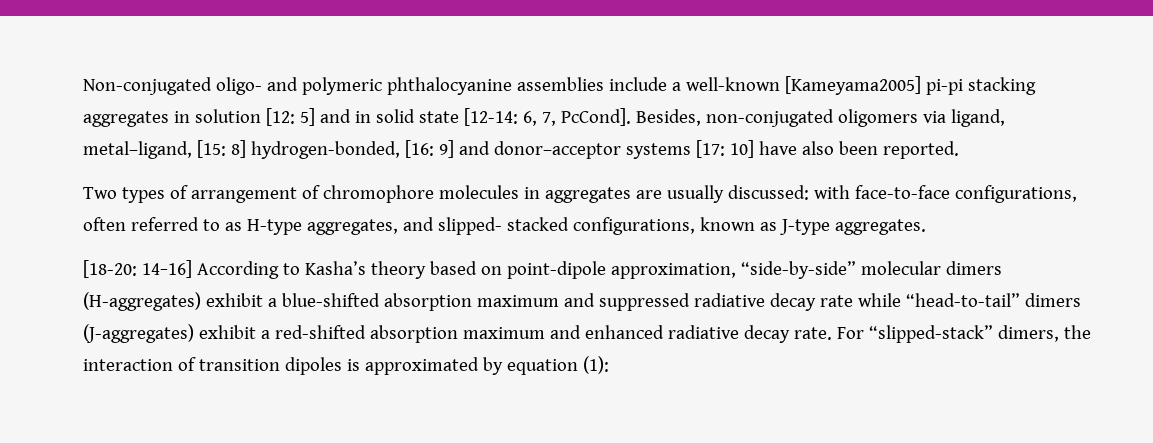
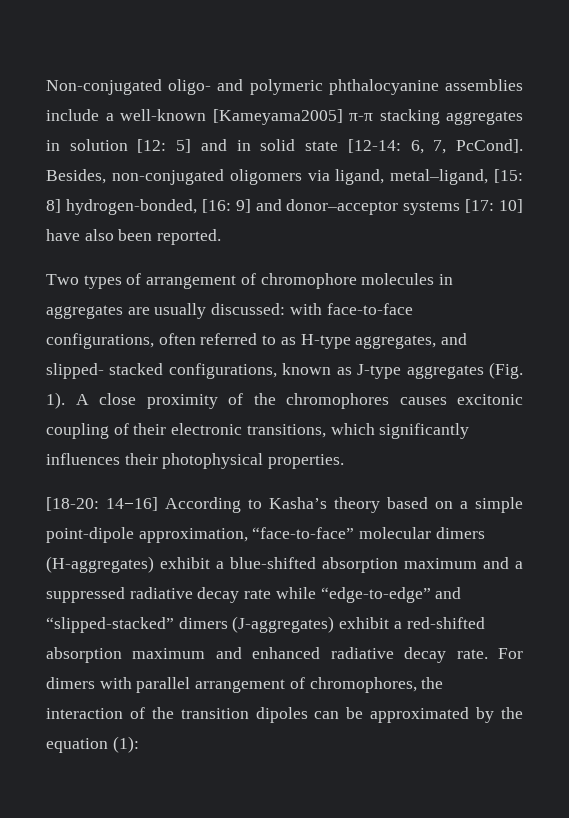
[925,79,963,95] pi-pi -> [349,113,373,121] π-π
[834,219,926,235] aggregates. -> [406,362,523,379] [46,392,523,409] [46,423,470,439] [46,453,345,469] aggregates (Fig. 1). A close proximity of the chromophores causes excitonic coupling of their electronic transitions, which significantly influences their photophysical properties.
(502, 270) none -> [460,497,523,513] a simple
[740,261,856,279] “side-by-side” -> [252,527,355,539] “face-to-face”
(595, 300) none -> [515,561,523,569] a
[905,293,1020,307] “head-to-tail” -> [320,587,462,603] [46,617,174,633] “edge-to-edge” and “slipped-stacked”
[868,325,1059,343] “slipped-stack” dimers, -> [46,677,417,693] dimers with parallel arrangement of chromophores,
(196, 364) none -> [151,707,174,719] the
[346,359,360,371] is -> [314,707,364,719] can be
(503, 366) none -> [501,707,524,719] the

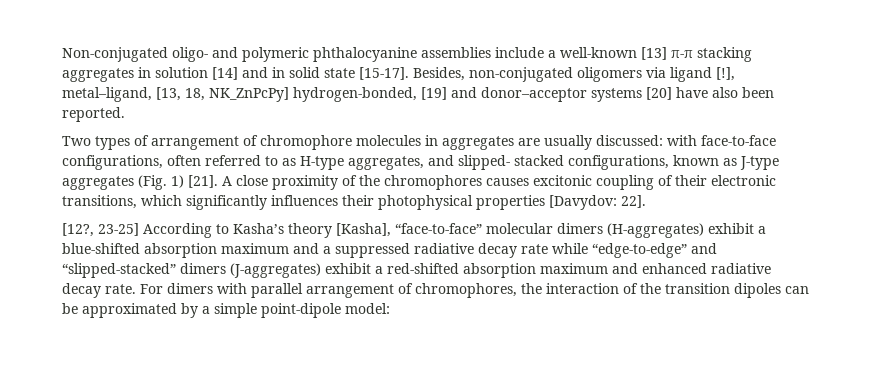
[212,109,343,125] [Kameyama2005] -> [641,47,667,60] [13]
[137,139,192,153] [12: 5] -> [212,67,238,80] [14]
[347,139,523,154] [46,169,523,185] [46,199,251,215] [12-14: 6, 7, PcCond]. Besides, non-conjugated oligomers via ligand, metal–ligand, [15: 8] hydrogen-bonded, [16: 9] -> [359,67,735,82] [62,87,447,102] [15-17]. Besides, non-conjugated oligomers via ligand [!], metal–ligand, [13, 18, NK_ZnPcPy] hydrogen-bonded, [19]
[465,199,523,213] [17: 10] -> [646,87,672,100] [20]
[46,392,65,409] 1). -> [171,175,218,188] 1) [21].
[268,454,345,469] [46,497,523,513] [46,527,248,543] properties. // [18-20: 14−16] According to Kasha’s theory based on a simple point-dipole approximation, -> [476,195,646,210] [62,223,391,238] properties [Davydov: 22]. // [12?, 23-25] According to Kasha’s theory [Kasha],
[501,707,524,719] [46,736,139,753] the equation (1): -> [202,303,390,318] a simple point-dipole model:

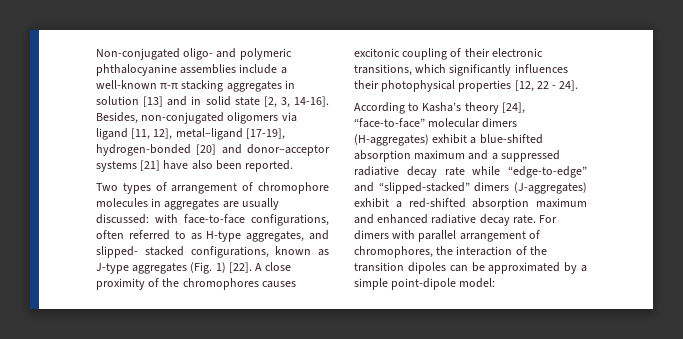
[641,47,667,60] [13] -> (157, 84) none
[212,67,238,80] [14] -> [143,96,164,107] [13]
[359,67,409,80] [15-17]. -> [263,96,329,108] [2, 3, 14-16].
[716,67,735,81] [62,87,447,102] [!], metal–ligand, [13, 18, NK_ZnPcPy] hydrogen-bonded, [19] -> [131,128,285,140] [96,144,217,156] [11, 12], metal–ligand [17-19], hydrogen-bonded [20]
[646,87,672,100] [20] -> [140,160,161,171] [21]
[188,175,218,188] [21]. -> [228,262,252,273] [22].
[549,195,646,210] [62,223,139,237] [Davydov: 22]. // [12?, 23-25] -> [514,80,579,92] [12, 22 - 24]. //
[336,223,391,237] [Kasha], -> [501,102,525,114] [24],

